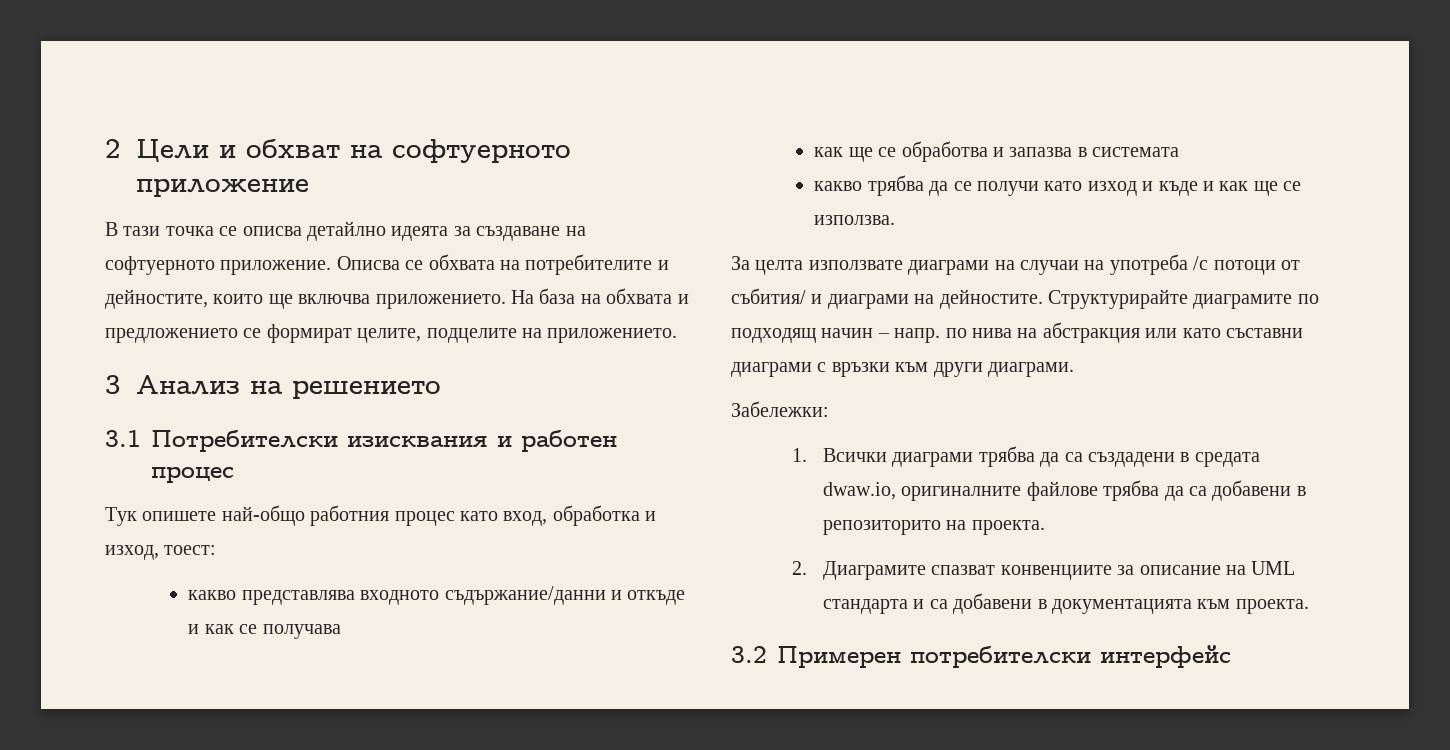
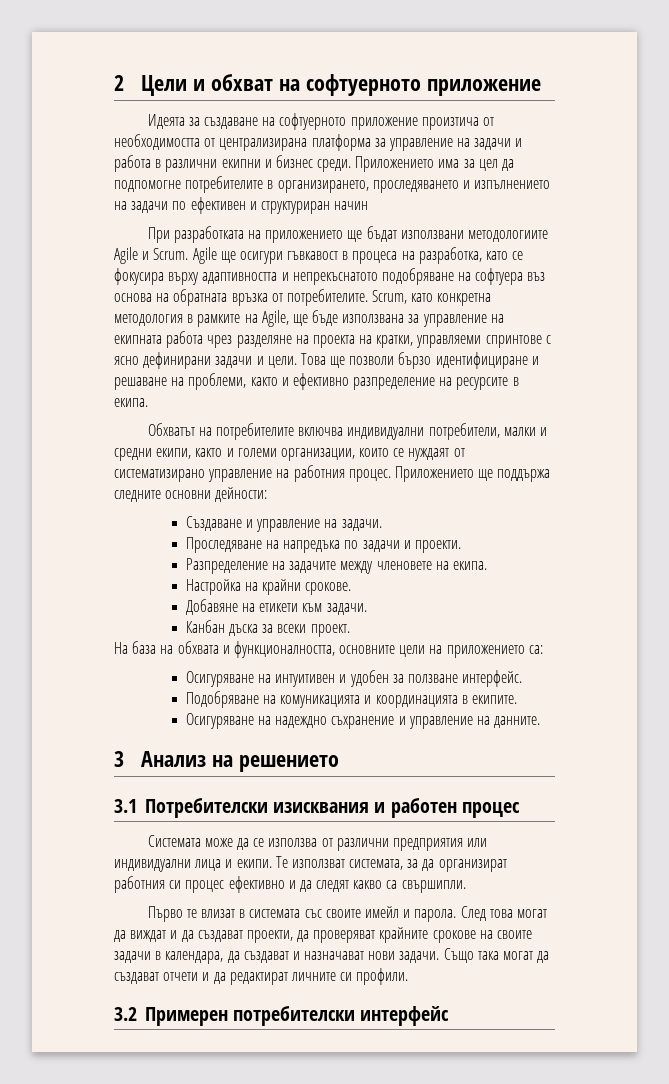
[105,221,586,241] [105,254,669,275] [105,289,506,309] В тази точка се описва детайлно идеята за създаване на софтуерното приложение. Описва се обхвата на потребителите и дейностите, които ще включва приложението. -> [147,113,494,130] [114,134,523,151] [114,155,515,172] [114,176,551,193] [114,197,369,214] [147,226,548,243] [114,247,524,264] [114,268,546,285] [114,289,492,306] [114,310,504,327] [114,331,551,348] [114,352,539,369] [114,373,519,390] [114,398,148,407] [147,423,547,440] [114,448,465,461] [114,465,551,482] [114,487,268,502] [185,516,382,532] [185,537,461,553] [185,558,487,574] [185,579,352,595] [185,599,367,615] [185,620,350,637] Идеята за създаване на софтуерното приложение произтича от необходимостта от централизирана платформа за управление на задачи и работа в различни екипни и бизнес среди. Приложението има за цел да подпомогне потребителите в организирането, проследяването и изпълнението на задачи по ефективен и структуриран начин // При разработката на приложението ще бъдат използвани методологиите Agile и Scrum. Agile ще осигури гъвкавост в процеса на разработка, като се фокусира върху адаптивността и непрекъснатото подобряване на софтуера въз основа на обратната връзка от потребителите. Scrum, като конкретна методология в рамките на Agile, ще бъде използвана за управление на екипната работа чрез разделяне на проекта на кратки, управляеми спринтове с ясно дефинирани задачи и цели. Това ще позволи бързо идентифициране и решаване на проблеми, както и ефективно разпределение на ресурсите в екипа. // Обхватът на потребителите включва индивидуални потребители, малки и средни екипи, както и големи организации, които се нуждаят от систематизирано управление на работния процес. Приложението ще поддържа следните основни дейности: // Създаване и управление на задачи. // Проследяване на напредъка по задачи и проекти. // Разпределение на задачите между членовете на екипа. // Настройка на крайни срокове. // Добавяне на етикети към задачи. // Канбан дъска за всеки проект. //
[105,324,678,343] предложението се формират целите, подцелите на приложението. -> [233,641,543,658] [185,670,523,687] [185,691,517,708] [185,713,541,729] функционалността, основните цели на приложението са: // Осигуряване на интуитивен и удобен за ползване интерфейс. // Подобряване на комуникацията и координацията в екипите. // Осигуряване на надеждно съхранение и управление на данните.
[105,505,657,526] [105,545,217,560] [188,586,686,605] [188,624,341,639] [814,141,1180,162] [814,175,1302,196] [814,215,896,225] [731,254,1300,275] [731,288,1319,309] [731,322,1303,343] [731,362,1074,377] [731,401,829,417] [792,446,1260,467] [822,480,1306,501] [822,520,1045,535] [792,561,1296,580] [822,593,1309,614] Тук опишете най-общо работния процес като вход, обработка и изход, тоест: // какво представлява входното съдържание/данни и откъде и как се получава // как ще се обработва и запазва в системата // какво трябва да се получи като изход и къде и как ще се използва. // За целта използвате диаграми на случаи на употреба /с потоци от събития/ и диаграми на дейностите. Структурирайте диаграмите по подходящ начин – напр. по нива на абстракция или като съставни диаграми с връзки към други диаграми. // Забележки: // 1. Всички диаграми трябва да са създадени в средата dwaw.io, оригиналните файлове трябва да са добавени в репозиторито на проекта. // 2. Диаграмите спазват конвенциите за описание на UML стандарта и са добавени в документацията към проекта. -> [147,835,488,851] [114,856,507,872] [114,876,466,893] [147,906,547,922] [114,927,533,943] [114,948,550,964] [114,968,409,985] Системата може да се използва от различни предприятия или индивидуални лица и екипи. Те използват системата, за да организират работния си процес ефективно и да следят какво са свършипли. // Първо те влизат в системата със своите имейл и парола. След това могат да виждат и да създават проекти, да проверяват крайните срокове на своите задачи в календара, да създават и назначават нови задачи. Също така могат да създават отчети и да редактират личните си профили.

